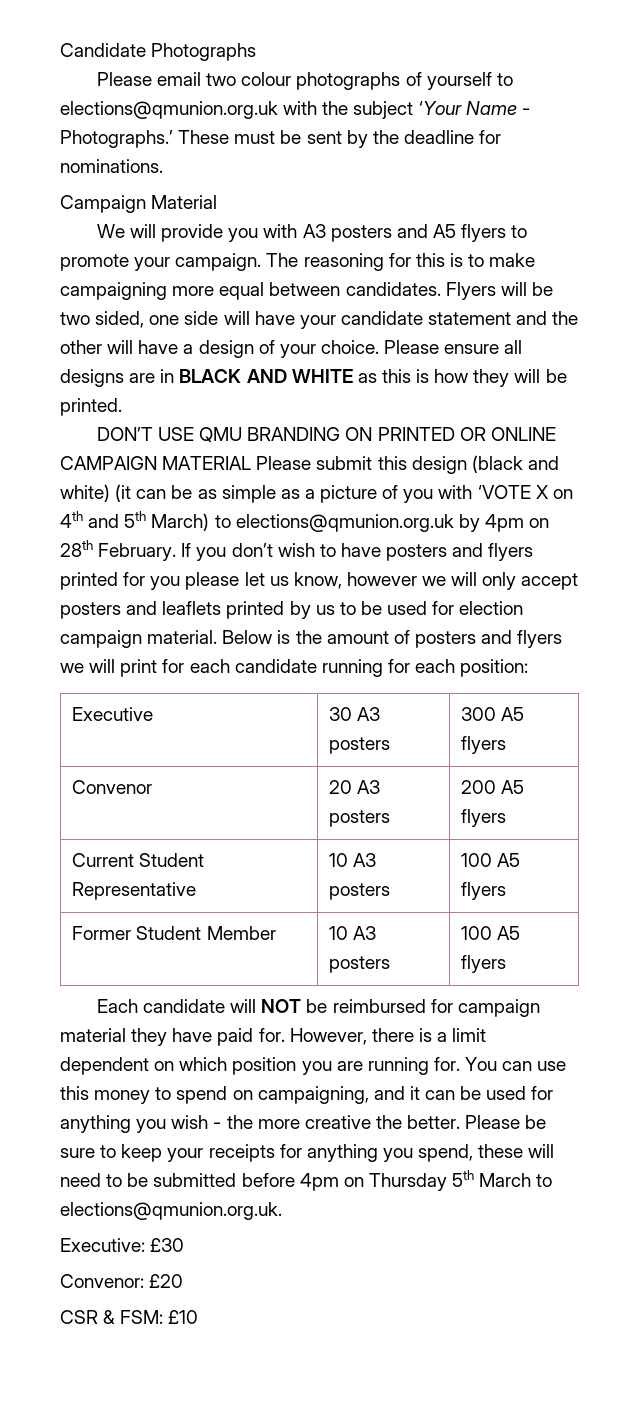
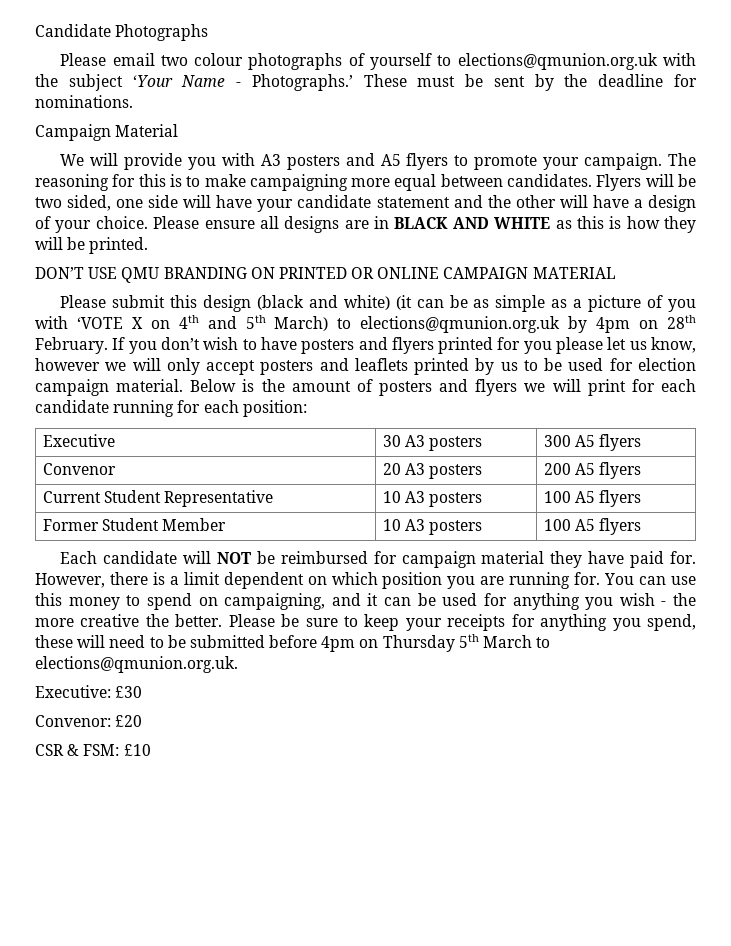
(252, 463) none -> (616, 273) //

